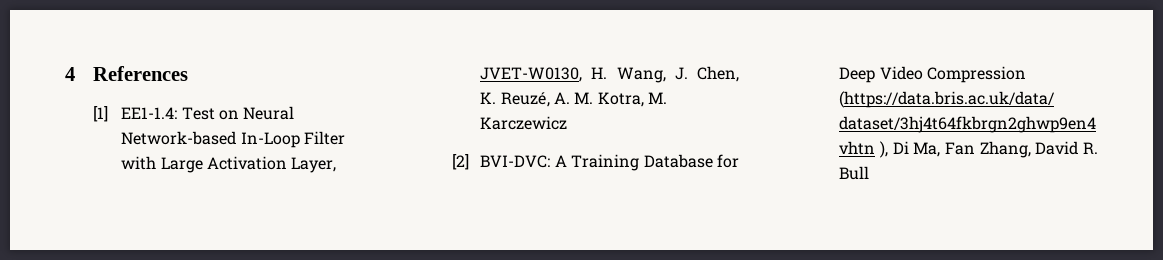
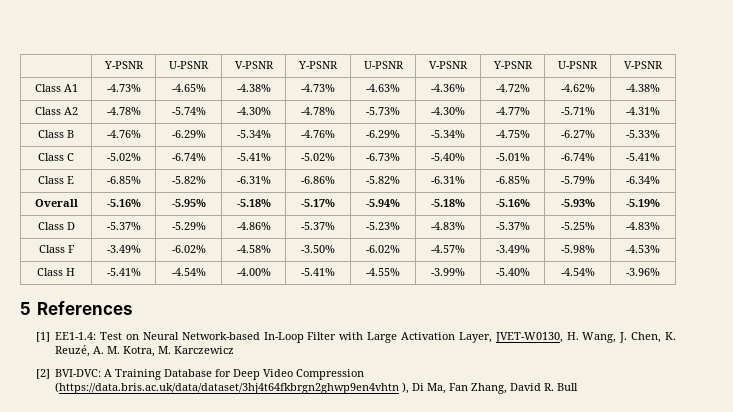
[65,67,75,81] 4 -> [103,61,144,69] [169,61,209,69] [234,61,274,69] [298,61,338,69] [363,61,404,69] [429,61,468,69] [492,61,533,69] [558,61,598,69] [624,61,663,69] [34,84,78,92] [106,84,141,92] [171,84,206,92] [236,84,271,92] [301,84,335,92] [366,84,400,92] [431,84,465,92] [495,84,530,92] [560,84,595,92] [626,84,660,92] [34,107,78,115] [106,107,141,115] [171,107,206,115] [236,107,271,115] [301,107,335,115] [366,107,400,115] [431,107,465,115] [495,107,530,115] [560,107,595,115] [626,107,660,115] [38,130,74,138] [106,130,141,138] [171,130,206,138] [236,130,271,138] [301,130,335,138] [366,130,400,138] [431,130,465,138] [495,130,530,138] [560,130,595,138] [626,130,660,138] [38,153,74,161] [106,153,141,161] [171,153,206,161] [236,153,271,161] [301,153,335,161] [366,153,400,161] [431,153,465,161] [495,153,530,161] [560,153,595,161] [626,153,660,161] [38,176,74,184] [106,176,141,184] [171,176,206,184] [236,176,271,184] [301,176,335,184] [366,176,400,184] [431,176,465,184] [495,176,530,184] [560,176,595,184] [626,176,660,184] [34,199,78,207] [106,199,141,207] [171,199,206,207] [236,199,271,207] [301,199,335,207] [366,199,400,207] [431,199,465,207] [495,199,530,207] [560,199,595,207] [626,199,660,207] [37,222,75,230] [106,222,141,230] [171,222,206,230] [236,222,271,230] [301,222,335,230] [366,222,400,230] [431,222,465,230] [495,222,530,230] [560,222,595,230] [626,222,660,230] [38,245,75,253] [106,245,141,253] [171,245,206,253] [236,245,271,253] [301,245,335,253] [366,245,400,253] [431,245,465,253] [495,245,530,253] [560,245,595,253] [626,245,660,253] [37,268,75,276] [106,268,141,276] [171,268,206,276] [236,268,271,276] [301,268,335,276] [366,268,400,276] [431,268,465,276] [495,268,530,276] [560,268,595,276] [626,268,660,276] [20,302,31,315] | Y-PSNR | U-PSNR | V-PSNR | Y-PSNR | U-PSNR | V-PSNR | Y-PSNR | U-PSNR | V-PSNR // Class A1 | -4.73% | -4.65% | -4.38% | -4.73% | -4.63% | -4.36% | -4.72% | -4.62% | -4.38% // Class A2 | -4.78% | -5.74% | -4.30% | -4.78% | -5.73% | -4.30% | -4.77% | -5.71% | -4.31% // Class B | -4.76% | -6.29% | -5.34% | -4.76% | -6.29% | -5.34% | -4.75% | -6.27% | -5.33% // Class C | -5.02% | -6.74% | -5.41% | -5.02% | -6.73% | -5.40% | -5.01% | -6.74% | -5.41% // Class E | -6.85% | -5.82% | -6.31% | -6.86% | -5.82% | -6.31% | -6.85% | -5.79% | -6.34% // Overall | -5.16% | -5.95% | -5.18% | -5.17% | -5.94% | -5.18% | -5.16% | -5.93% | -5.19% // Class D | -5.37% | -5.29% | -4.86% | -5.37% | -5.23% | -4.83% | -5.37% | -5.25% | -4.83% // Class F | -3.49% | -6.02% | -4.58% | -3.50% | -6.02% | -4.57% | -3.49% | -5.98% | -4.53% // Class H | -5.41% | -4.54% | -4.00% | -5.41% | -4.55% | -3.99% | -5.40% | -4.54% | -3.96% // 5

